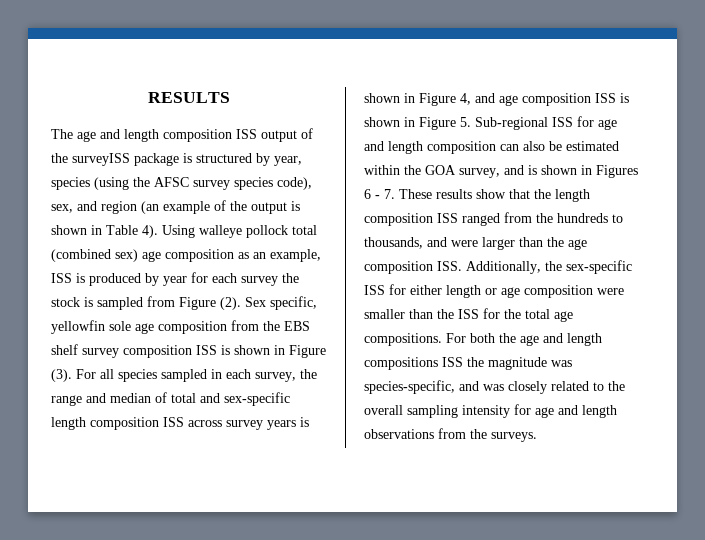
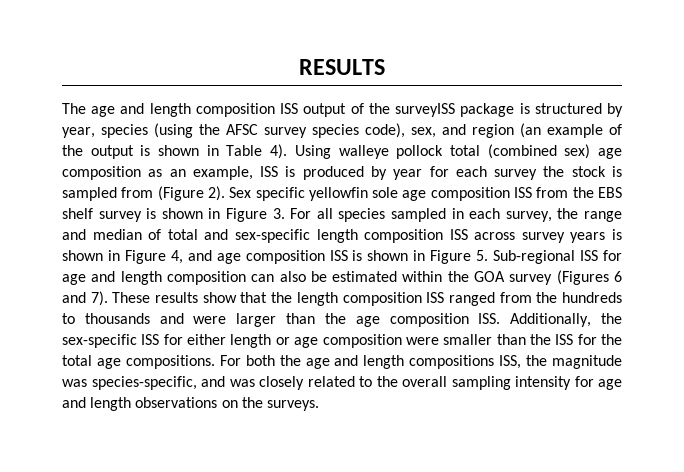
[179,296,317,310] Figure (2). Sex specific, -> [157,186,305,201] (Figure 2). Sex specific
(227, 327) none -> [514,187,533,198] ISS
[123,345,326,358] [51,369,72,382] composition ISS is shown in Figure (3). -> [146,208,285,222] is shown in Figure 3.
[459,165,638,178] [364,189,395,199] survey, and is shown in Figures 6 - 7. -> [509,270,623,285] [62,291,108,306] survey (Figures 6 and 7).
[364,237,423,249] thousands, -> [84,313,150,324] thousands
[442,357,463,367] ISS -> [499,355,522,369] ISS,
[438,428,466,439] from -> [221,400,238,408] on

